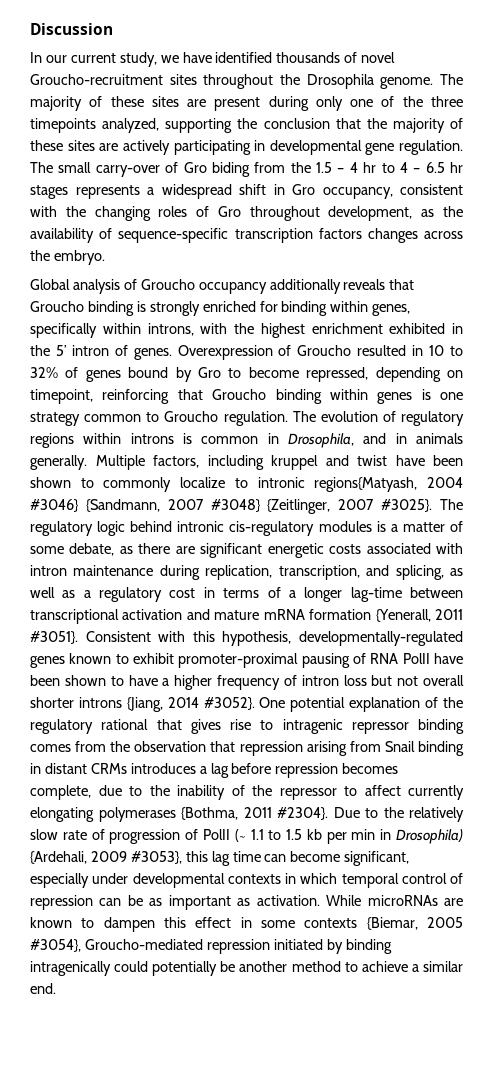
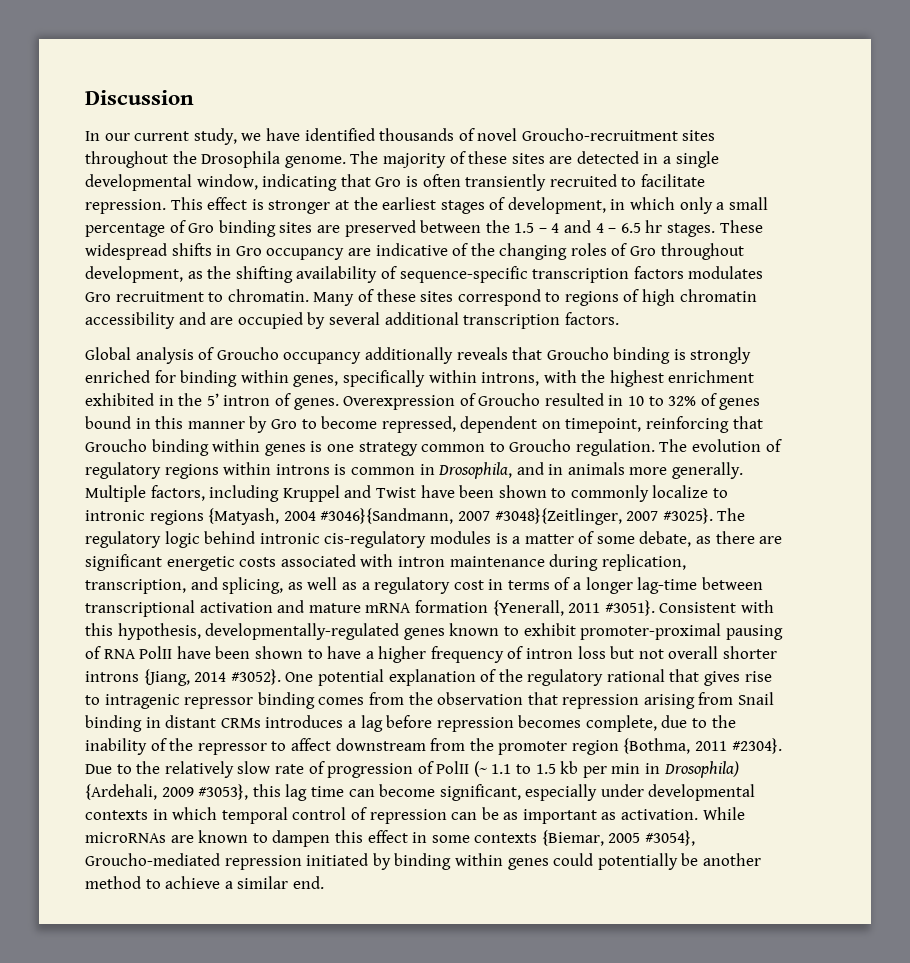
[214,96,463,111] [30,118,463,133] [30,140,463,155] [30,162,286,177] present during only one of the three timepoints analyzed, supporting the conclusion that the majority of these sites are actively participating in developmental gene regulation. The small carry-over of Gro biding from -> [576,151,719,168] [85,174,705,191] [85,197,768,214] [85,220,482,237] detected in a single developmental window, indicating that Gro is often transiently recruited to facilitate repression. This effect is stronger at the earliest stages of development, in which only a small percentage of Gro binding sites are preserved between
[363,162,395,173] hr to -> [564,220,592,233] and
[30,184,463,199] [30,206,57,217] stages represents a widespread shift in Gro occupancy, consistent with -> [667,220,763,237] [85,243,469,260] stages. These widespread shifts in Gro occupancy are indicative of
(463, 211) none -> [235,266,293,283] shifting
[367,228,464,243] [30,250,105,265] changes across the embryo. -> [688,266,764,279] [85,289,757,306] [85,312,619,329] modulates Gro recruitment to chromatin. Many of these sites correspond to regions of high chromatin accessibility and are occupied by several additional transcription factors.
(169, 372) none -> [135,416,245,429] in this manner
[375,367,441,382] depending -> [460,416,538,433] dependent
(463, 438) none -> [629,467,668,475] more
[271,455,387,470] kruppel and twist -> [282,485,416,502] Kruppel and Twist
[314,477,463,492] [30,499,331,514] regions{Matyash, 2004 #3046} {Sandmann, 2007 #3048} {Zeitlinger, -> [149,508,622,525] regions {Matyash, 2004 #3046}{Sandmann, 2007 #3048}{Zeitlinger,
[408,785,464,800] [30,807,176,822] currently elongating polymerases -> [335,738,619,755] downstream from the promoter region
[30,961,111,976] intragenically -> [454,853,549,870] within genes

